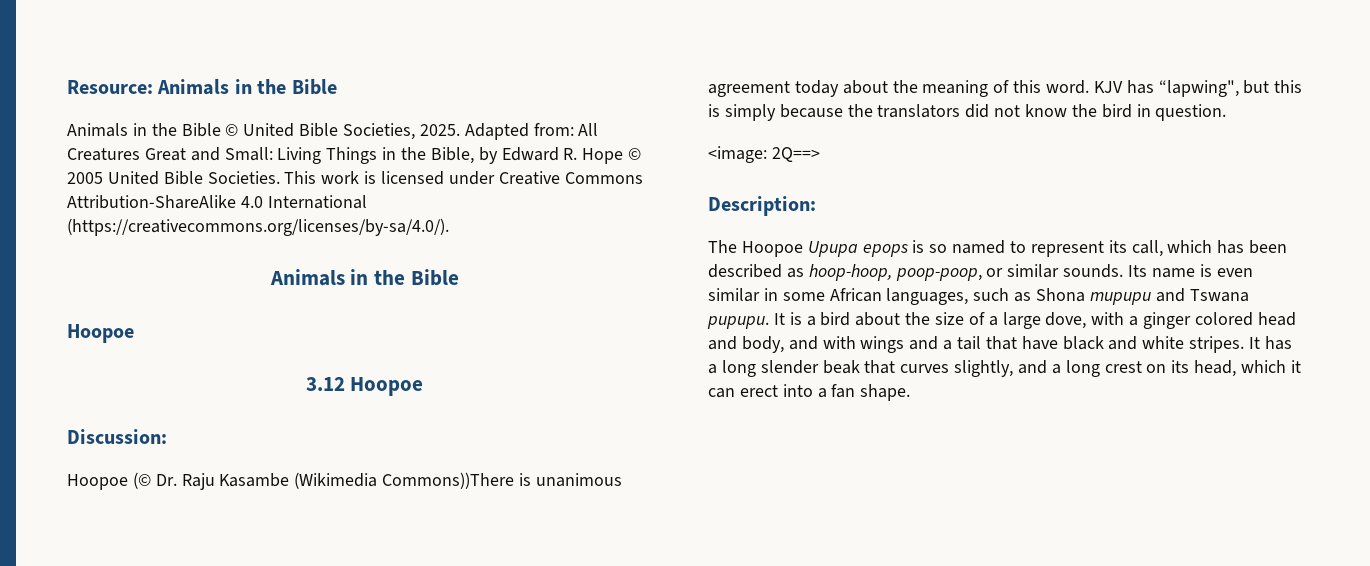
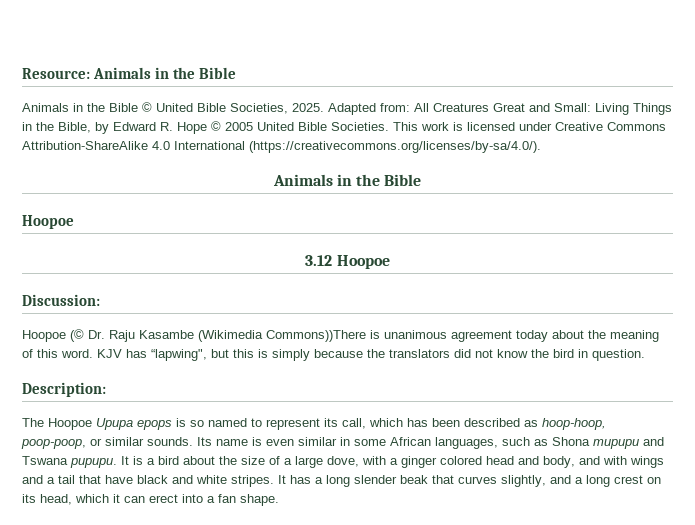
[708,146,820,163] // <image: 2Q==> -> (645, 355) none

